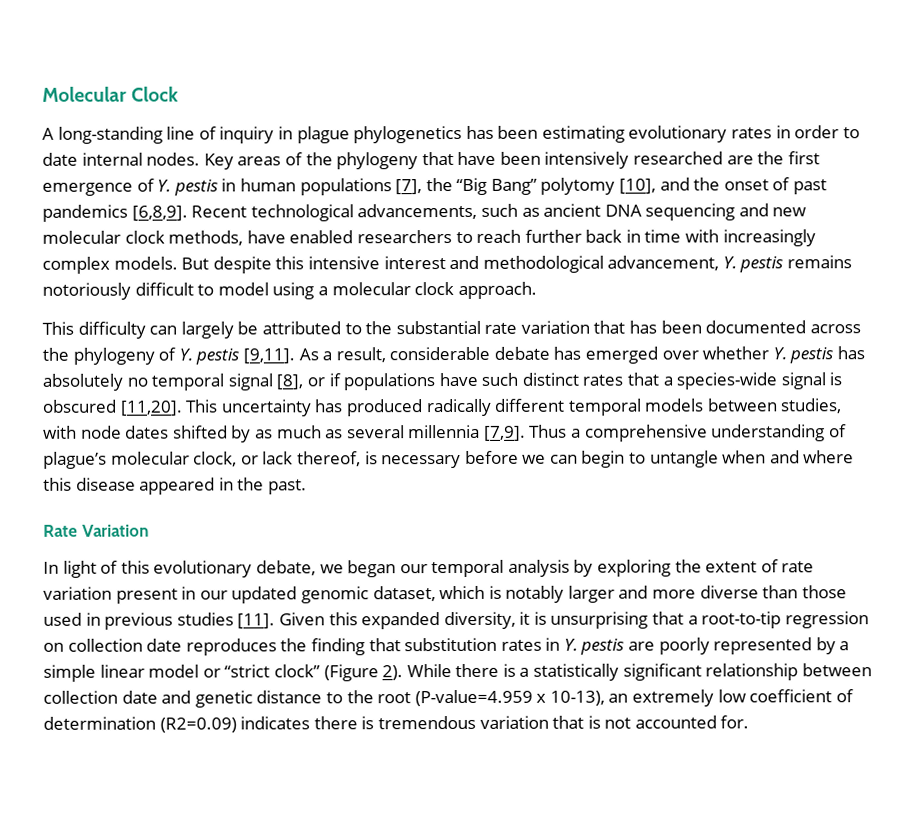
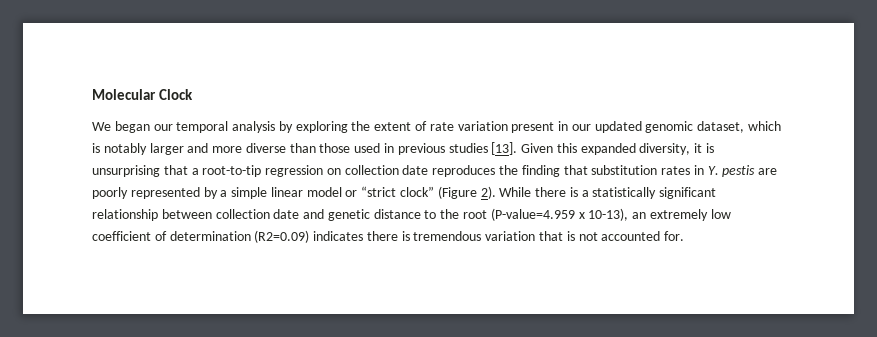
[42,125,860,144] [42,151,820,170] [42,177,828,196] [42,203,808,222] [42,229,816,247] [42,255,853,274] [42,281,537,300] [42,320,861,339] [42,346,865,365] [42,372,843,391] [42,398,843,417] [43,424,847,443] [43,450,855,469] [43,477,307,495] [43,524,149,537] [43,560,344,578] A long-standing line of inquiry in plague phylogenetics has been estimating evolutionary rates in order to date internal nodes. Key areas of the phylogeny that have been intensively researched are the first emergence of Y. pestis in human populations [7], the “Big Bang” polytomy [10], and the onset of past pandemics [6,8,9]. Recent technological advancements, such as ancient DNA sequencing and new molecular clock methods, have enabled researchers to reach further back in time with increasingly complex models. But despite this intensive interest and methodological advancement, Y. pestis remains notoriously difficult to model using a molecular clock approach. // This difficulty can largely be attributed to the substantial rate variation that has been documented across the phylogeny of Y. pestis [9,11]. As a result, considerable debate has emerged over whether Y. pestis has absolutely no temporal signal [8], or if populations have such distinct rates that a species-wide signal is obscured [11,20]. This uncertainty has produced radically different temporal models between studies, with node dates shifted by as much as several millennia [7,9]. Thus a comprehensive understanding of plague’s molecular clock, or lack thereof, is necessary before we can begin to untangle when and where this disease appeared in the past. // Rate Variation // In light of this evolutionary debate, we -> [92,122,111,131] We
[237,613,276,629] [11]. -> [491,142,518,155] [13].

